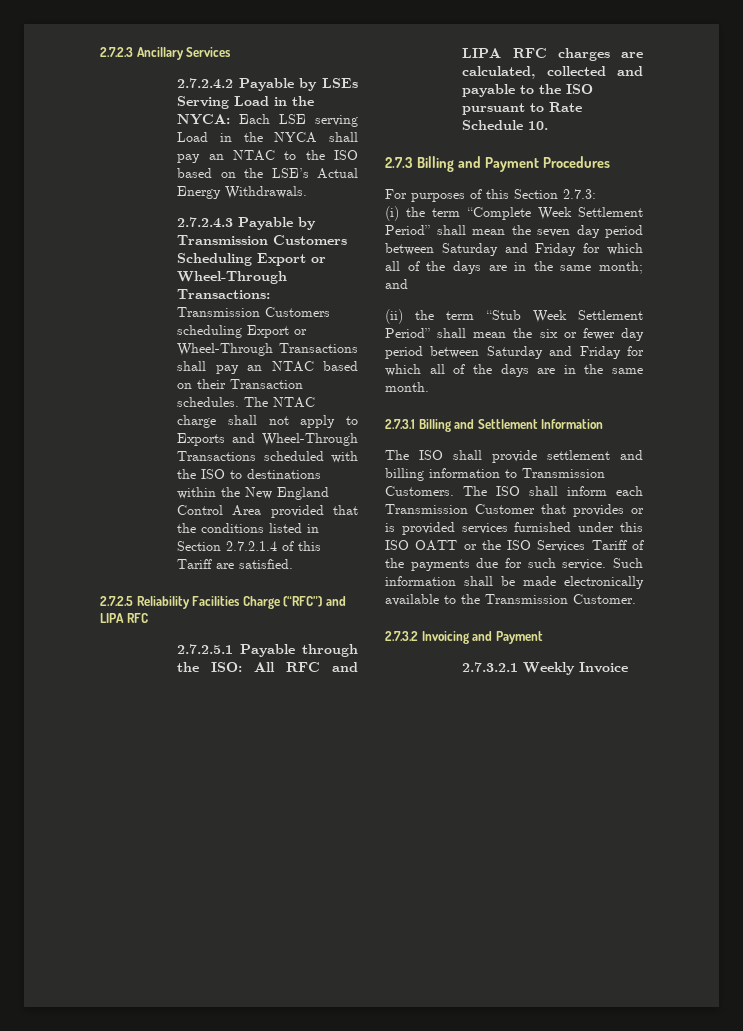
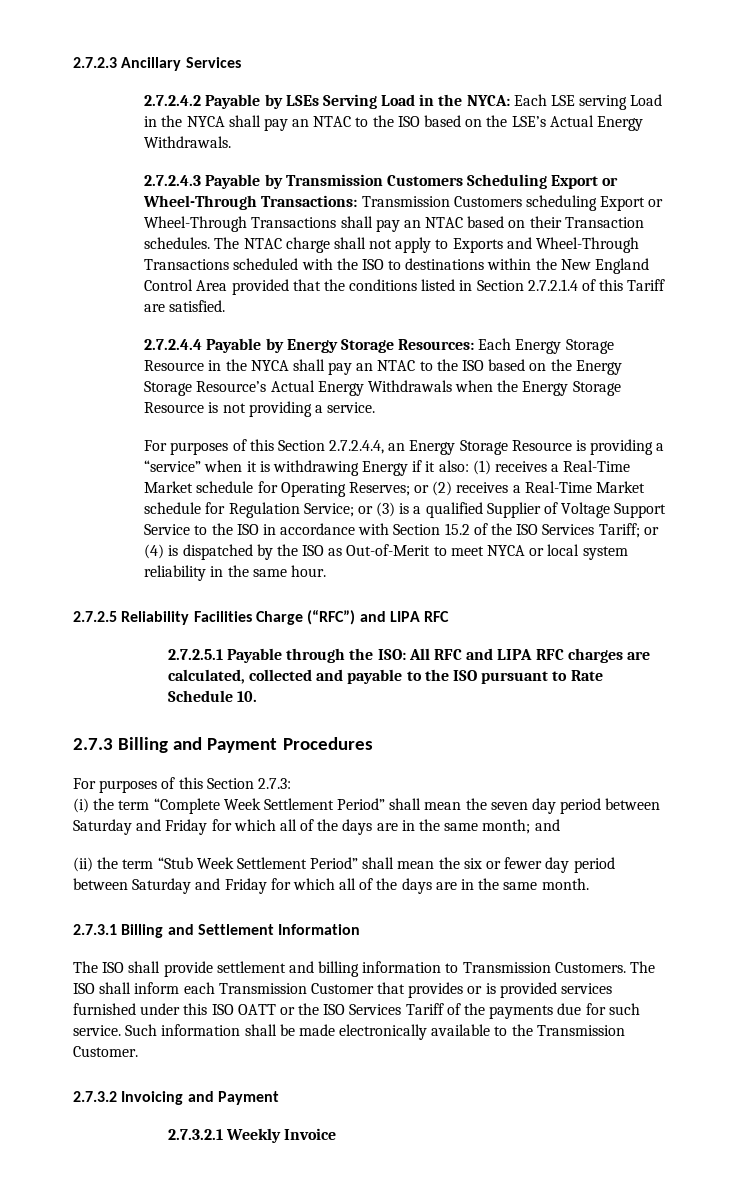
(294, 564) none -> [144,338,614,354] [144,359,622,375] [144,380,621,396] [144,401,376,417] [144,439,665,455] [144,460,631,476] [144,481,645,497] [144,502,667,518] [144,523,659,538] [144,544,628,560] [144,565,326,581] // 2.7.2.4.4 Payable by Energy Storage Resources: Each Energy Storage Resource in the NYCA shall pay an NTAC to the ISO based on the Energy Storage Resource’s Actual Energy Withdrawals when the Energy Storage Resource is not providing a service. // For purposes of this Section 2.7.2.4.4, an Energy Storage Resource is providing a “service” when it is withdrawing Energy if it also: (1) receives a Real-Time Market schedule for Operating Reserves; or (2) receives a Real-Time Market schedule for Regulation Service; or (3) is a qualified Supplier of Voltage Support Service to the ISO in accordance with Section 15.2 of the ISO Services Tariff; or (4) is dispatched by the ISO as Out-of-Merit to meet NYCA or local system reliability in the same hour.

